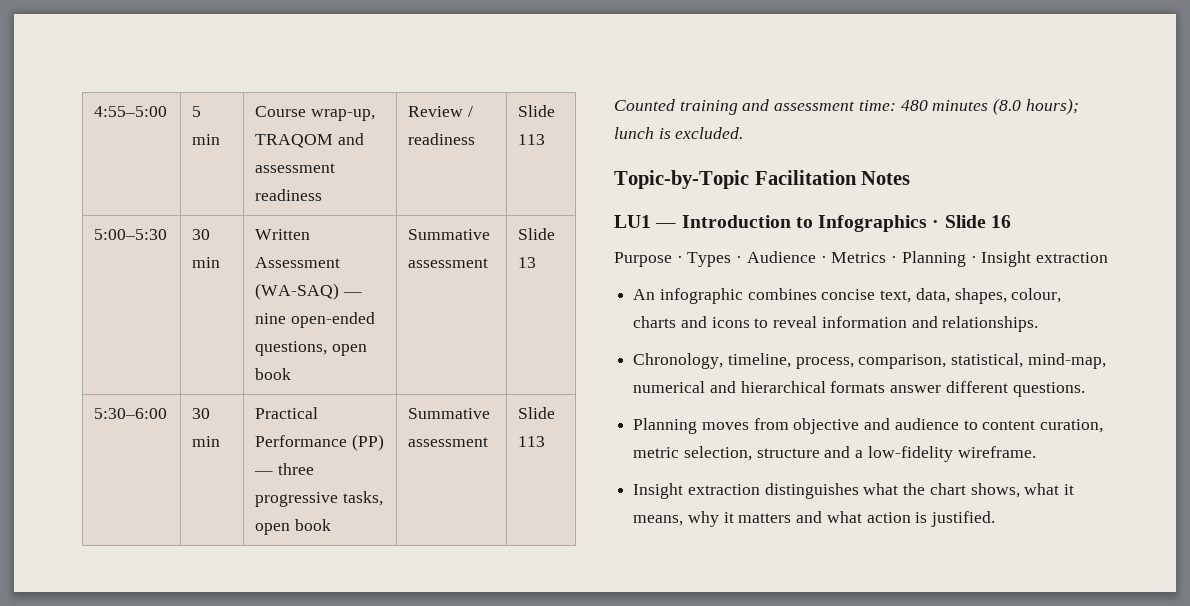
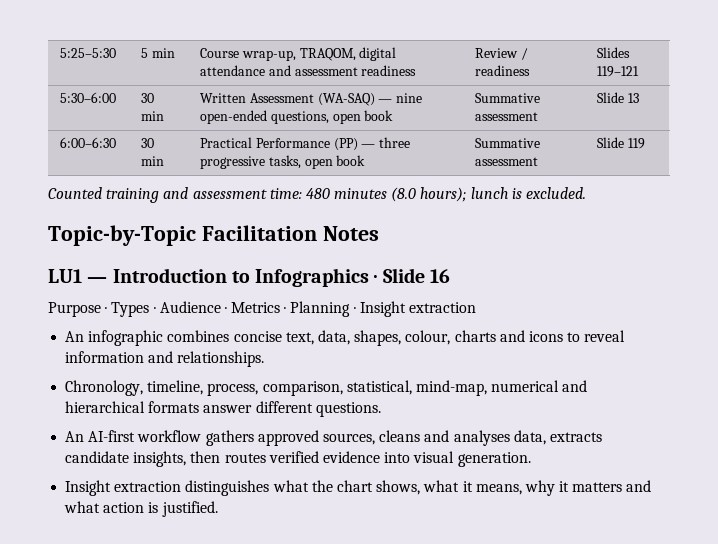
[94,106,168,117] 4:55–5:00 -> [60,48,117,58] 5:25–5:30
[255,134,334,148] TRAQOM -> [299,47,397,61] [200,65,266,76] TRAQOM, digital attendance
[518,105,556,117] [518,134,546,145] [94,229,168,240] Slide 113 // 5:00–5:30 -> [597,47,631,58] [597,66,640,77] [60,92,117,103] Slides 119–121 // 5:30–6:00
[94,408,168,419] 5:30–6:00 -> [60,137,117,148] 6:00–6:30
[518,436,546,447] 113 -> [627,138,645,149] 119
[633,418,1104,434] [633,446,1036,462] Planning moves from objective and audience to content curation, metric selection, structure and a low-fidelity wireframe. -> [65,430,602,446] [65,451,531,467] An AI-first workflow gathers approved sources, cleans and analyses data, extracts candidate insights, then routes verified evidence into visual generation.

